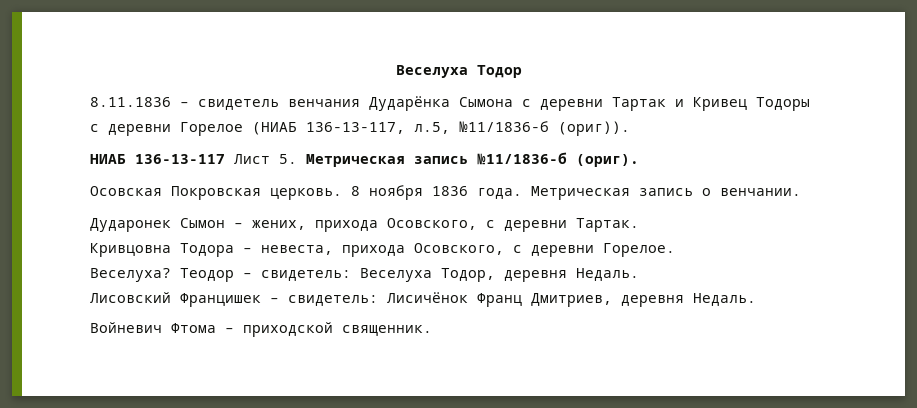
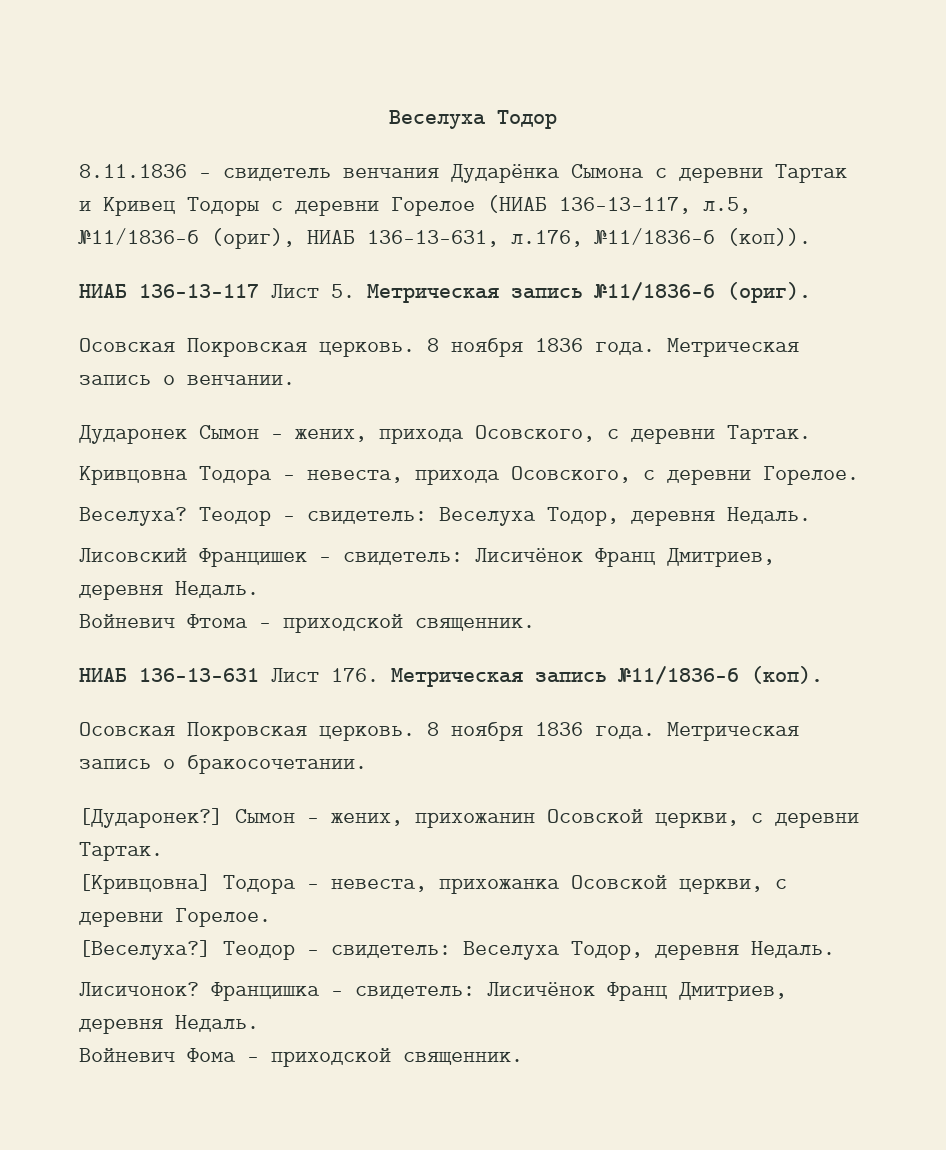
[558,121,630,136] (ориг)). -> [211,228,811,249] (ориг), НИАБ 136-13-631, л.176, №11/1836-б (коп)).
(432, 330) none -> [79,666,823,687] [79,722,799,741] [79,755,367,774] [79,808,859,828] [79,842,163,861] [79,874,787,894] [79,908,271,927] [79,940,835,960] [79,982,787,1001] [79,1015,259,1034] [79,1048,523,1067] // НИАБ 136-13-631 Лист 176. Метрическая запись №11/1836-б (коп). // Осовская Покровская церковь. 8 ноября 1836 года. Метрическая запись о бракосочетании. // [Дударонек?] Сымон – жених, прихожанин Осовской церкви, с деревни Тартак. // [Кривцовна] Тодора – невеста, прихожанка Осовской церкви, с деревни Горелое. // [Веселуха?] Теодор – свидетель: Веселуха Тодор, деревня Недаль. // Лисичонок? Францишка – свидетель: Лисичёнок Франц Дмитриев, деревня Недаль. // Войневич Фома – приходской священник.

